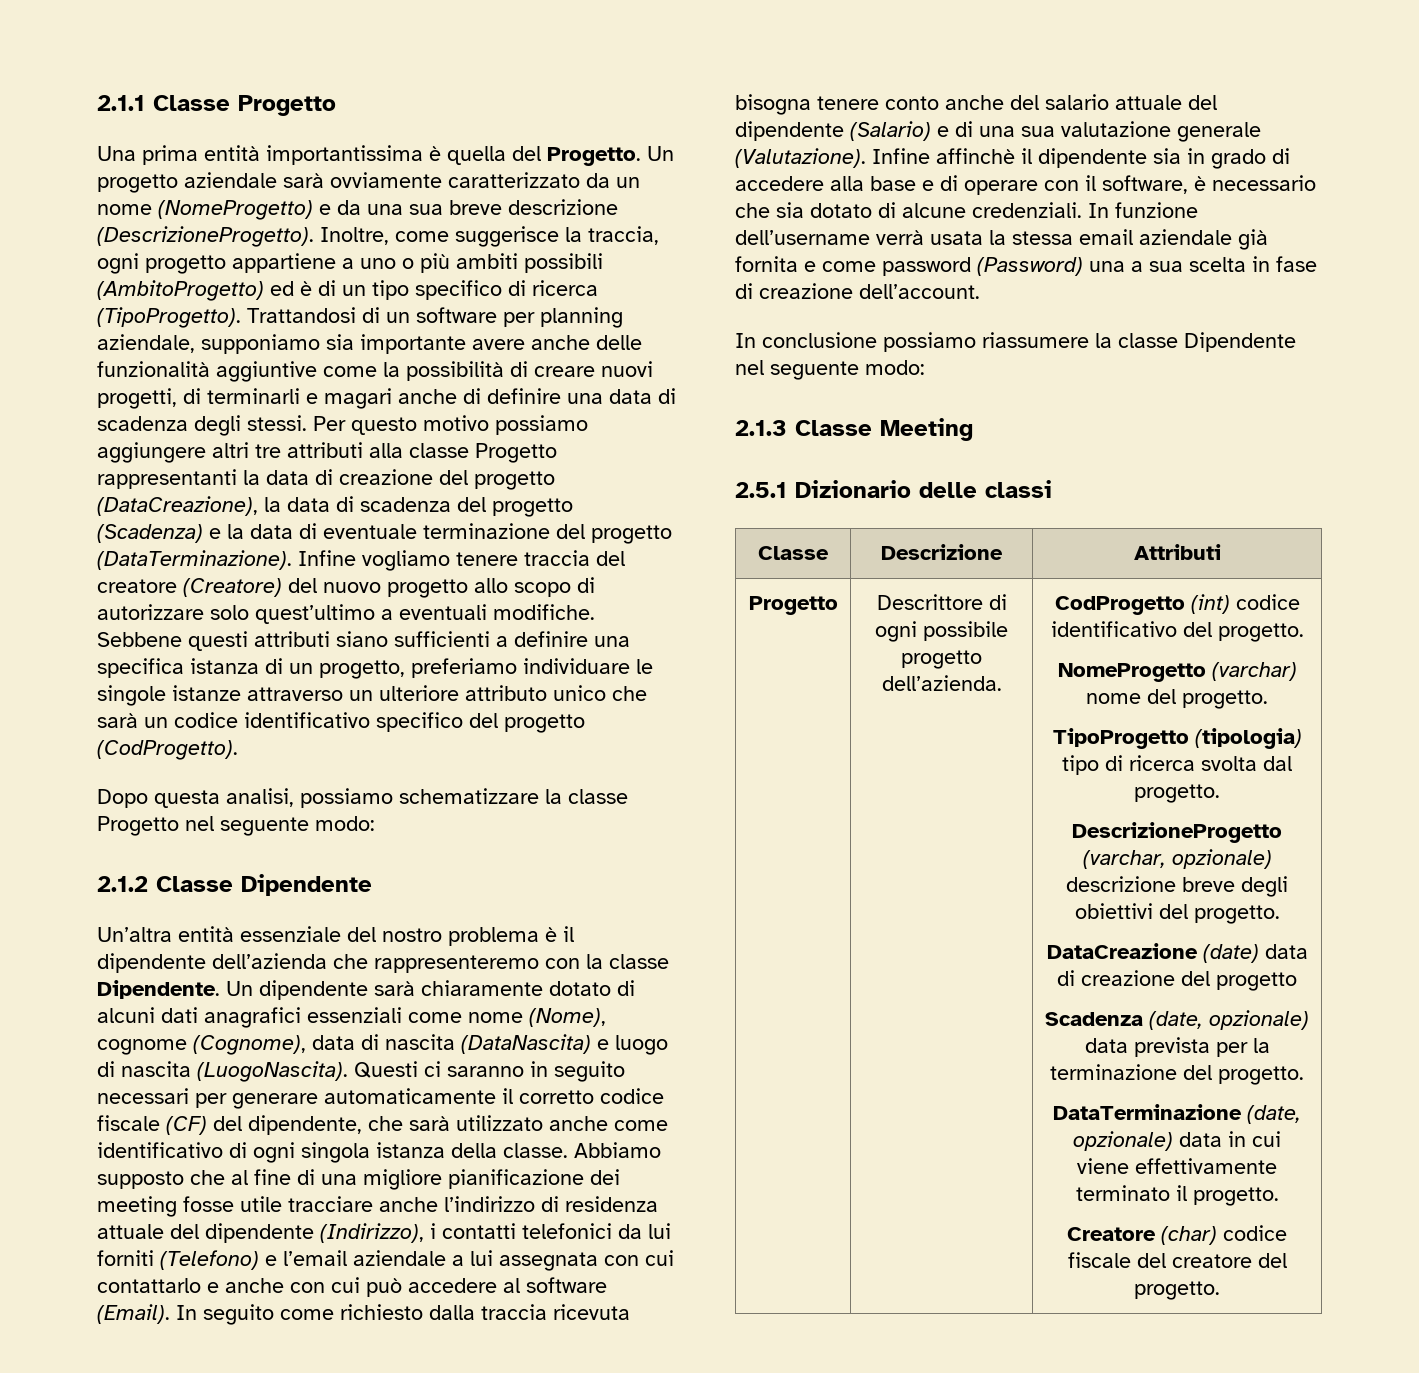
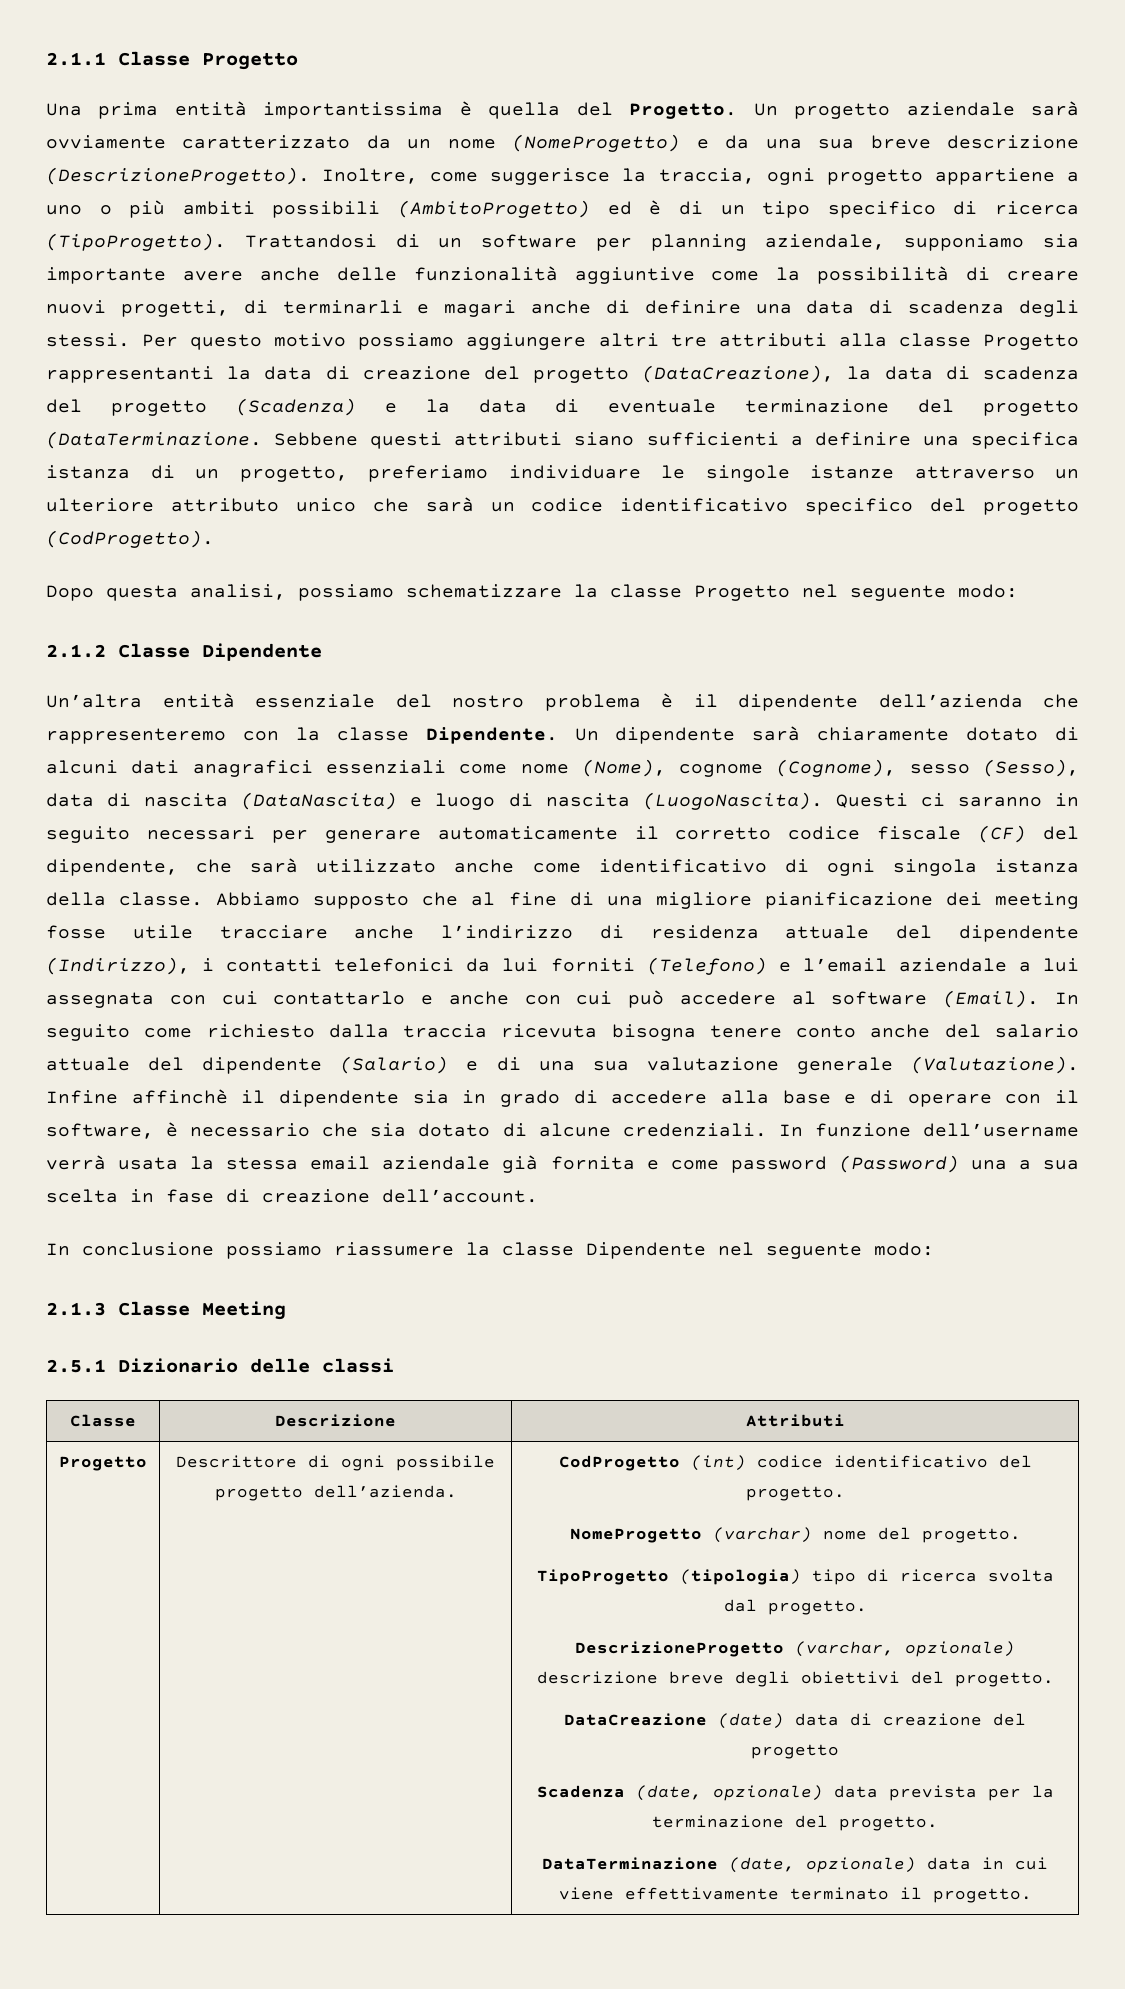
[97,550,625,571] [97,577,595,598] [97,604,595,624] (DataTerminazione). Infine vogliamo tenere traccia del creatore (Creatore) del nuovo progetto allo scopo di autorizzare solo quest’ultimo a eventuali modifiche. -> [46,431,262,449] (DataTerminazione.
(306, 1045) none -> [909,759,1079,777] sesso (Sesso),
[1067,1225,1287,1245] [1067,1252,1287,1268] [1134,1281,1220,1300] // Creatore (char) codice fiscale del creatore del progetto. -> (1032, 1895) none

